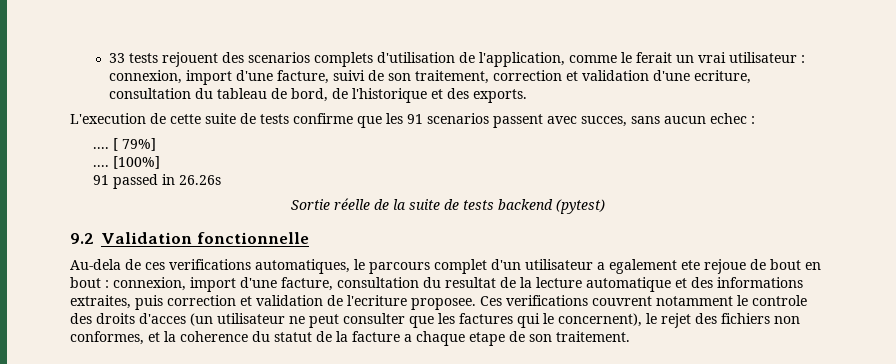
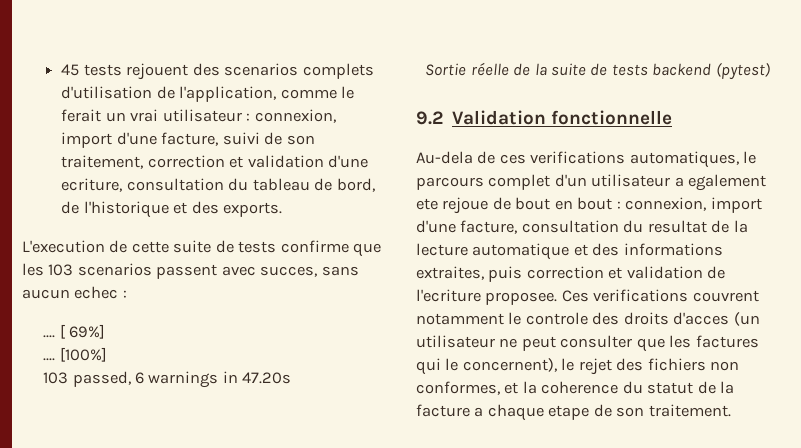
[108,53,125,63] 33 -> [61,64,80,76] 45
[407,114,423,124] 91 -> [48,264,74,276] 103
[122,138,157,151] 79%] -> [69,324,106,339] 69%]
[93,174,222,189] 91 passed in 26.26s -> [43,371,292,388] 103 passed, 6 warnings in 47.20s

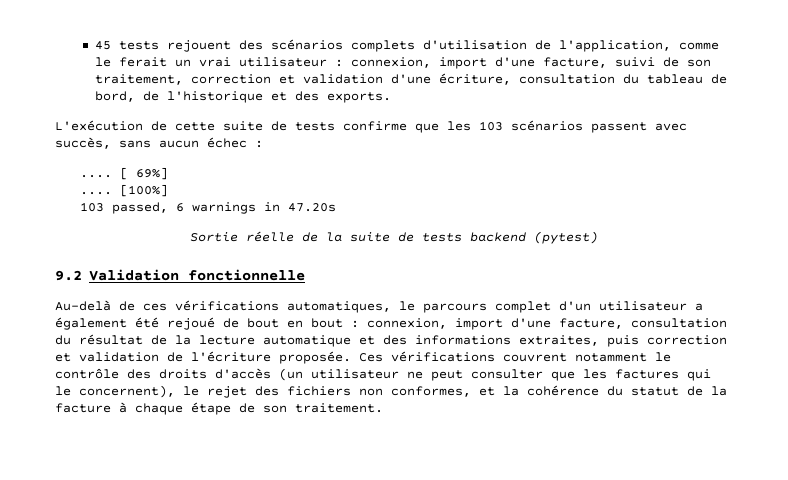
[224,63,299,76] scenarios -> [270,39,343,50] scénarios
[61,178,123,192] ecriture, -> [438,73,511,85] écriture,
[22,240,105,253] L'execution -> [55,120,143,131] L'exécution
[77,263,152,276] scenarios -> [511,120,583,131] scénarios
[260,266,318,277] succes, -> [55,137,111,149] succès,
[74,286,119,299] echec -> [207,137,247,148] échec
[416,151,473,164] Au-dela -> [55,300,111,311] Au-delà
[530,151,626,164] verifications -> [175,300,279,311] vérifications
[688,174,767,191] [416,197,489,214] egalement ete rejoue -> [55,317,215,330] également été rejoué
[647,220,707,233] resultat -> [79,334,143,345] résultat
[416,289,689,305] l'ecriture proposee. Ces verifications -> [191,351,495,364] l'écriture proposée. Ces vérifications
[525,312,588,325] controle -> [55,368,119,379] contrôle
[673,312,730,325] d'acces -> [215,368,271,379] d'accès
[541,381,619,394] coherence -> [527,385,599,396] cohérence
[474,404,590,421] a chaque etape -> [119,402,231,415] à chaque étape

